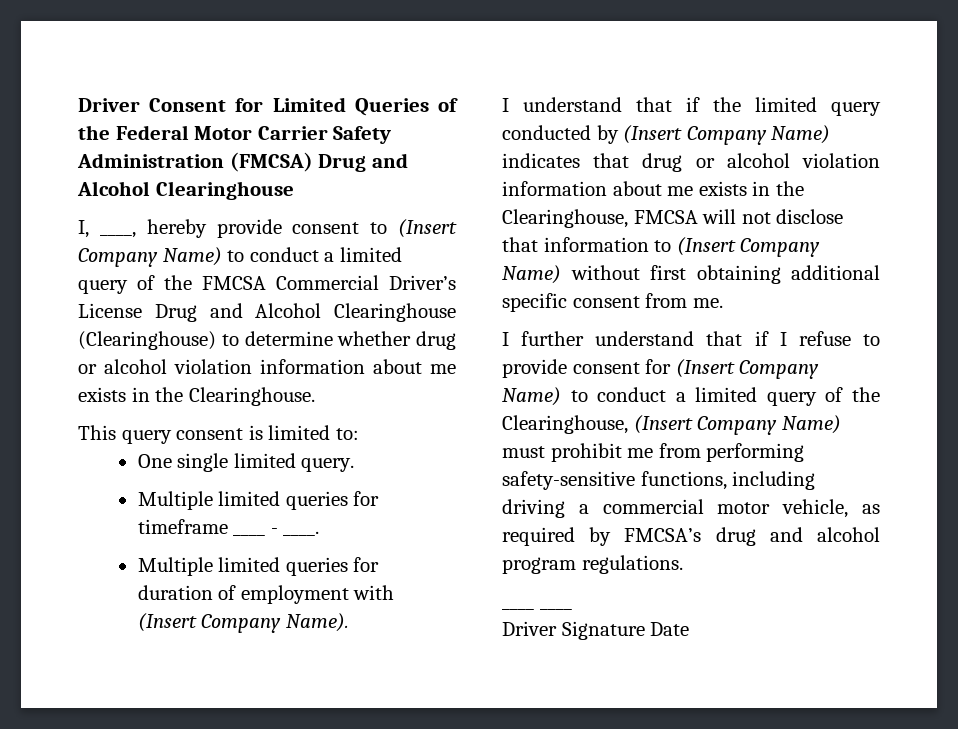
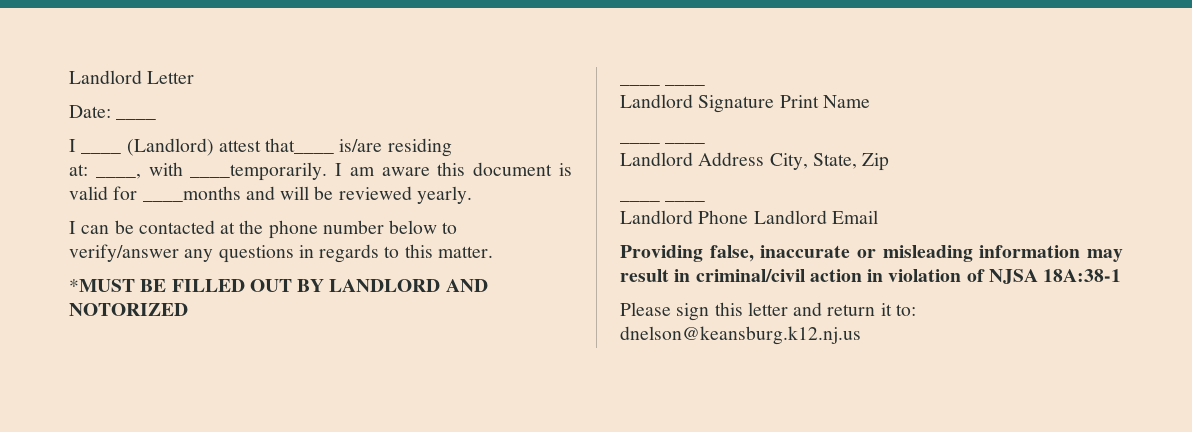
[78,97,458,116] [78,125,392,144] [77,152,408,172] [77,181,294,200] [78,219,457,238] [78,247,402,267] [78,275,456,294] [78,303,456,322] [78,331,456,350] [78,359,456,374] [78,387,315,406] [78,425,359,444] [137,453,355,472] [137,491,380,510] [137,519,228,534] [233,534,266,536] [270,528,320,536] [137,557,380,576] [137,585,395,604] [137,613,349,633] [502,97,881,116] [502,125,831,145] [502,153,880,172] [502,181,804,196] [502,209,844,228] [502,237,821,257] [502,265,880,284] [502,293,723,312] [502,331,880,346] [502,359,820,379] [502,387,880,406] [502,415,841,435] [502,443,805,462] [502,471,816,490] [502,499,880,518] [502,527,880,546] [502,555,683,574] [502,608,572,610] [502,621,690,640] Driver Consent for Limited Queries of the Federal Motor Carrier Safety Administration (FMCSA) Drug and Alcohol Clearinghouse // I, ____, hereby provide consent to (Insert Company Name) to conduct a limited query of the FMCSA Commercial Driver’s License Drug and Alcohol Clearinghouse (Clearinghouse) to determine whether drug or alcohol violation information about me exists in the Clearinghouse. // This query consent is limited to: // One single limited query. // Multiple limited queries for timeframe ____ - ____. // Multiple limited queries for duration of employment with (Insert Company Name). // I understand that if the limited query conducted by (Insert Company Name) indicates that drug or alcohol violation information about me exists in the Clearinghouse, FMCSA will not disclose that information to (Insert Company Name) without first obtaining additional specific consent from me. // I further understand that if I refuse to provide consent for (Insert Company Name) to conduct a limited query of the Clearinghouse, (Insert Company Name) must prohibit me from performing safety-sensitive functions, including driving a commercial motor vehicle, as required by FMCSA’s drug and alcohol program regulations. // ____ ____ // Driver Signature Date -> [69,70,195,84] [69,105,111,118] [116,118,157,120] [69,139,76,152] [81,138,452,157] [69,162,572,181] [69,186,472,204] [69,220,458,239] [69,244,493,263] [69,279,488,292] [69,303,188,316] [620,84,706,86] [620,94,870,113] [620,142,706,144] [620,152,890,171] [620,200,706,202] [620,210,878,224] [620,245,1123,262] [620,269,1122,284] [620,302,916,321] [620,326,861,345] Landlord Letter // Date: ____ // I ____ (Landlord) attest that____ is/are residing // at: ____, with ____temporarily. I am aware this document is valid for ____months and will be reviewed yearly. // I can be contacted at the phone number below to verify/answer any questions in regards to this matter. // *MUST BE FILLED OUT BY LANDLORD AND NOTORIZED // ____ ____ // Landlord Signature Print Name // ____ ____ // Landlord Address City, State, Zip // ____ ____ // Landlord Phone Landlord Email // Providing false, inaccurate or misleading information may result in criminal/civil action in violation of NJSA 18A:38-1 // Please sign this letter and return it to: dnelson@keansburg.k12.nj.us

